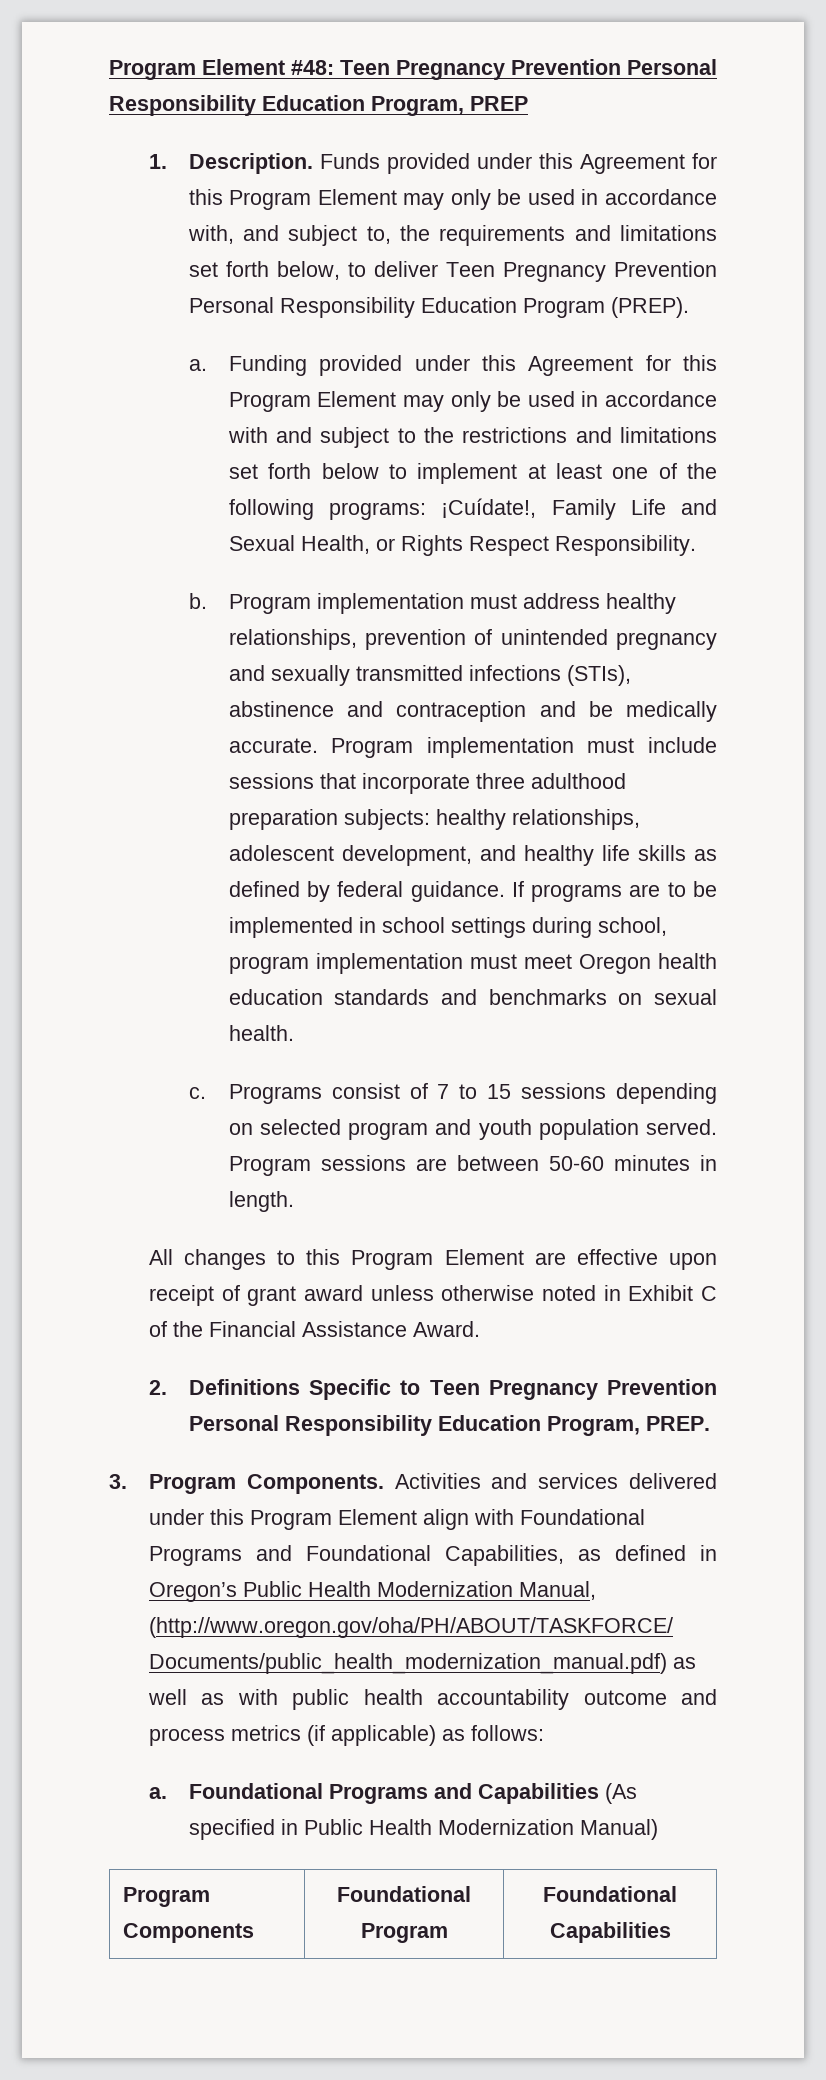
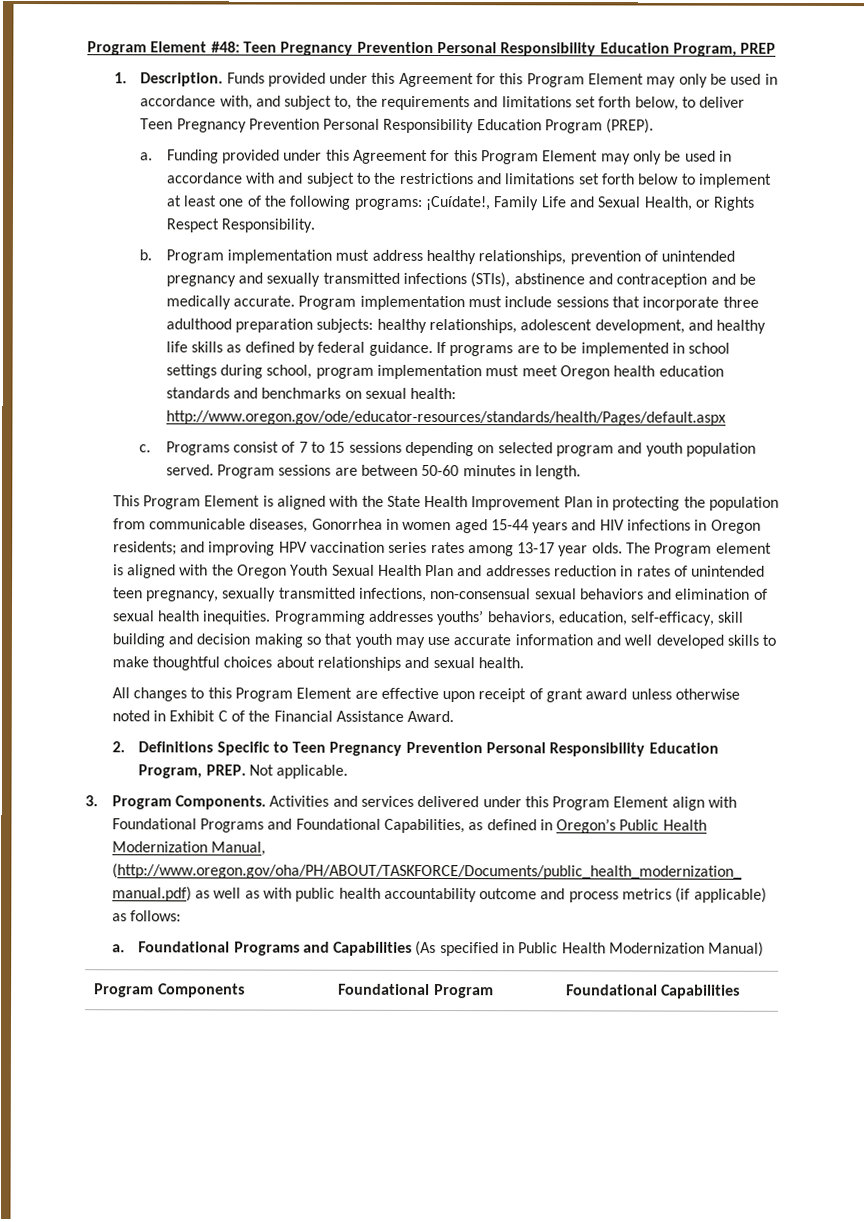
[228,1025,294,1041] health. -> [410,387,457,400] [165,410,726,426] health: http://www.oregon.gov/ode/educator-resources/standards/health/Pages/default.aspx
(294, 1201) none -> [112,495,780,511] [112,518,761,534] [112,541,772,557] [112,564,766,579] [112,587,768,602] [111,610,744,626] [111,633,777,649] [111,656,524,671] // This Program Element is aligned with the State Health Improvement Plan in protecting the population from communicable diseases, Gonorrhea in women aged 15-44 years and HIV infections in Oregon residents; and improving HPV vaccination series rates among 13-17 year olds. The Program element is aligned with the Oregon Youth Sexual Health Plan and addresses reduction in rates of unintended teen pregnancy, sexually transmitted infections, non-consensual sexual behaviors and elimination of sexual health inequities. Programming addresses youths’ behaviors, education, self-efficacy, skill building and decision making so that youth may use accurate information and well developed skills to make thoughtful choices about relationships and sexual health.
(710, 1423) none -> [248,764,349,779] Not applicable.

